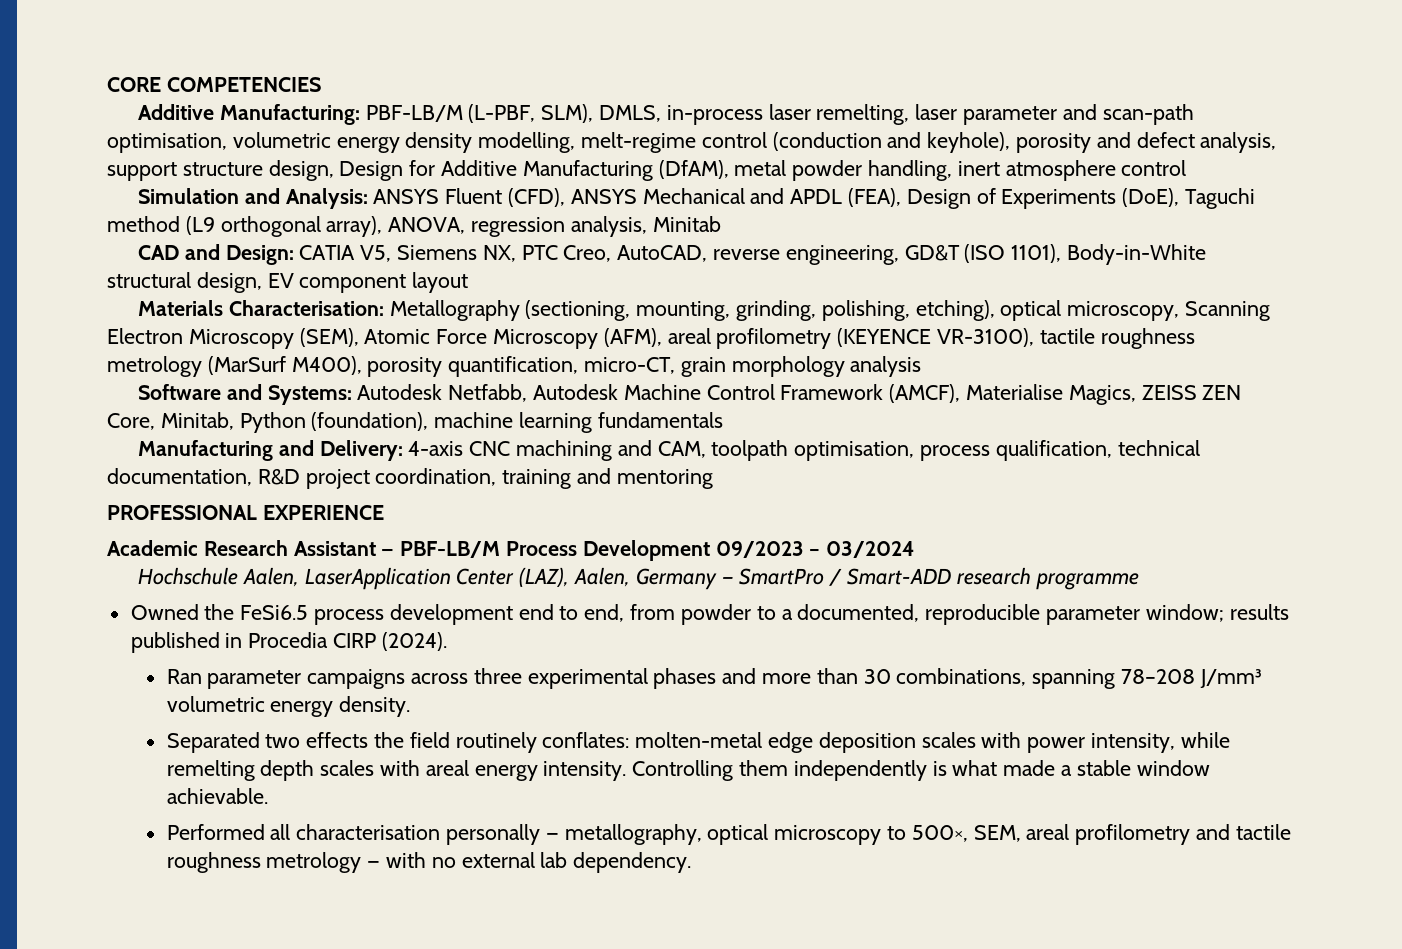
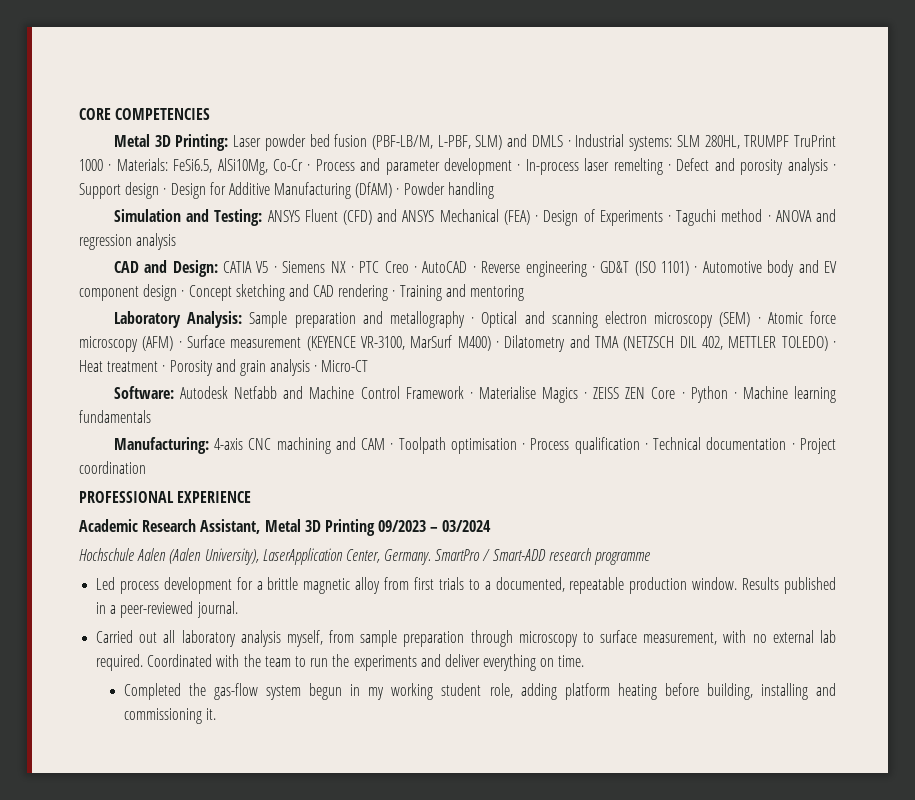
[137,104,1194,125] [107,132,1277,153] [107,160,1187,181] Additive Manufacturing: PBF-LB/M (L-PBF, SLM), DMLS, in-process laser remelting, laser parameter and scan-path optimisation, volumetric energy density modelling, melt-regime control (conduction and keyhole), porosity and defect analysis, support structure design, Design for Additive Manufacturing (DfAM), metal powder handling, inert atmosphere control -> [113,134,837,151] [79,158,836,175] [79,182,494,199] Metal 3D Printing: Laser powder bed fusion (PBF-LB/M, L-PBF, SLM) and DMLS · Industrial systems: SLM 280HL, TRUMPF TruPrint 1000 · Materials: FeSi6.5, AlSi10Mg, Co-Cr · Process and parameter development · In-process laser remelting · Defect and porosity analysis · Support design · Design for Additive Manufacturing (DfAM) · Powder handling
[285,188,368,209] Analysis: -> [214,209,263,226] Testing:
[507,188,901,207] (CFD), ANSYS Mechanical and APDL (FEA), -> [343,209,539,225] (CFD) and ANSYS Mechanical (FEA) ·
[1122,188,1180,207] (DoE), -> [667,215,671,222] ·
[185,216,721,237] [137,244,1206,265] [107,272,469,293] [137,300,1270,321] [107,328,1195,349] [107,356,922,377] [137,384,1242,405] [107,412,514,433] (L9 orthogonal array), ANOVA, regression analysis, Minitab // CAD and Design: CATIA V5, Siemens NX, PTC Creo, AutoCAD, reverse engineering, GD&T (ISO 1101), Body-in-White structural design, EV component layout // Materials Characterisation: Metallography (sectioning, mounting, grinding, polishing, etching), optical microscopy, Scanning Electron Microscopy (SEM), Atomic Force Microscopy (AFM), areal profilometry (KEYENCE VR-3100), tactile roughness metrology (MarSurf M400), porosity quantification, micro-CT, grain morphology analysis // Software and Systems: Autodesk Netfabb, Autodesk Machine Control Framework (AMCF), Materialise Magics, ZEISS ZEN Core, Minitab, Python (foundation), machine -> [767,209,837,222] [79,233,177,250] [113,260,838,277] [79,284,525,301] [113,311,836,328] [79,335,837,352] [79,359,369,376] [113,386,788,403] · ANOVA and regression analysis // CAD and Design: CATIA V5 · Siemens NX · PTC Creo · AutoCAD · Reverse engineering · GD&T (ISO 1101) · Automotive body and EV component design · Concept sketching and CAD rendering · Training and mentoring // Laboratory Analysis: Sample preparation and metallography · Optical and scanning electron microscopy (SEM) · Atomic force microscopy (AFM) · Surface measurement (KEYENCE VR-3100, MarSurf M400) · Dilatometry and TMA (NETZSCH DIL 402, METTLER TOLEDO) · Heat treatment · Porosity and grain analysis · Micro-CT // Software: Autodesk Netfabb and Machine Control Framework · Materialise Magics · ZEISS ZEN Core · Python · Machine
[137,440,403,461] Manufacturing and Delivery: -> [113,437,209,454] Manufacturing:
[657,440,1200,461] [107,468,713,489] CAM, toolpath optimisation, process qualification, technical documentation, R&D project coordination, training and mentoring -> [361,437,837,454] [79,461,146,474] CAM · Toolpath optimisation · Process qualification · Technical documentation · Project coordination
[293,540,710,561] Assistant — PBF-LB/M Process Development -> [200,519,375,536] Assistant, Metal 3D Printing
[242,567,734,590] Aalen, LaserApplication Center (LAZ), Aalen, Germany — -> [137,548,432,565] Aalen (Aalen University), LaserApplication Center, Germany.
[130,604,1289,625] [130,632,447,653] [166,668,1262,689] [166,696,411,717] [166,732,1230,753] [166,760,1210,781] [166,788,268,804] [166,824,1291,845] [166,852,692,873] Owned the FeSi6.5 process development end to end, from powder to a documented, reproducible parameter window; results published in Procedia CIRP (2024). // Ran parameter campaigns across three experimental phases and more than 30 combinations, spanning 78–208 J/mm³ volumetric energy density. // Separated two effects the field routinely conflates: molten-metal edge deposition scales with power intensity, while remelting depth scales with areal energy intensity. Controlling them independently is what made a stable window achievable. // Performed all characterisation personally — metallography, optical microscopy to 500×, SEM, areal profilometry and tactile roughness metrology — with no external lab dependency. -> [96,577,836,594] [96,601,238,618] [96,630,836,647] [96,654,585,671] [123,683,836,700] [123,708,217,724] Led process development for a brittle magnetic alloy from first trials to a documented, repeatable production window. Results published in a peer-reviewed journal. // Carried out all laboratory analysis myself, from sample preparation through microscopy to surface measurement, with no external lab required. Coordinated with the team to run the experiments and deliver everything on time. // Completed the gas-flow system begun in my working student role, adding platform heating before building, installing and commissioning it.

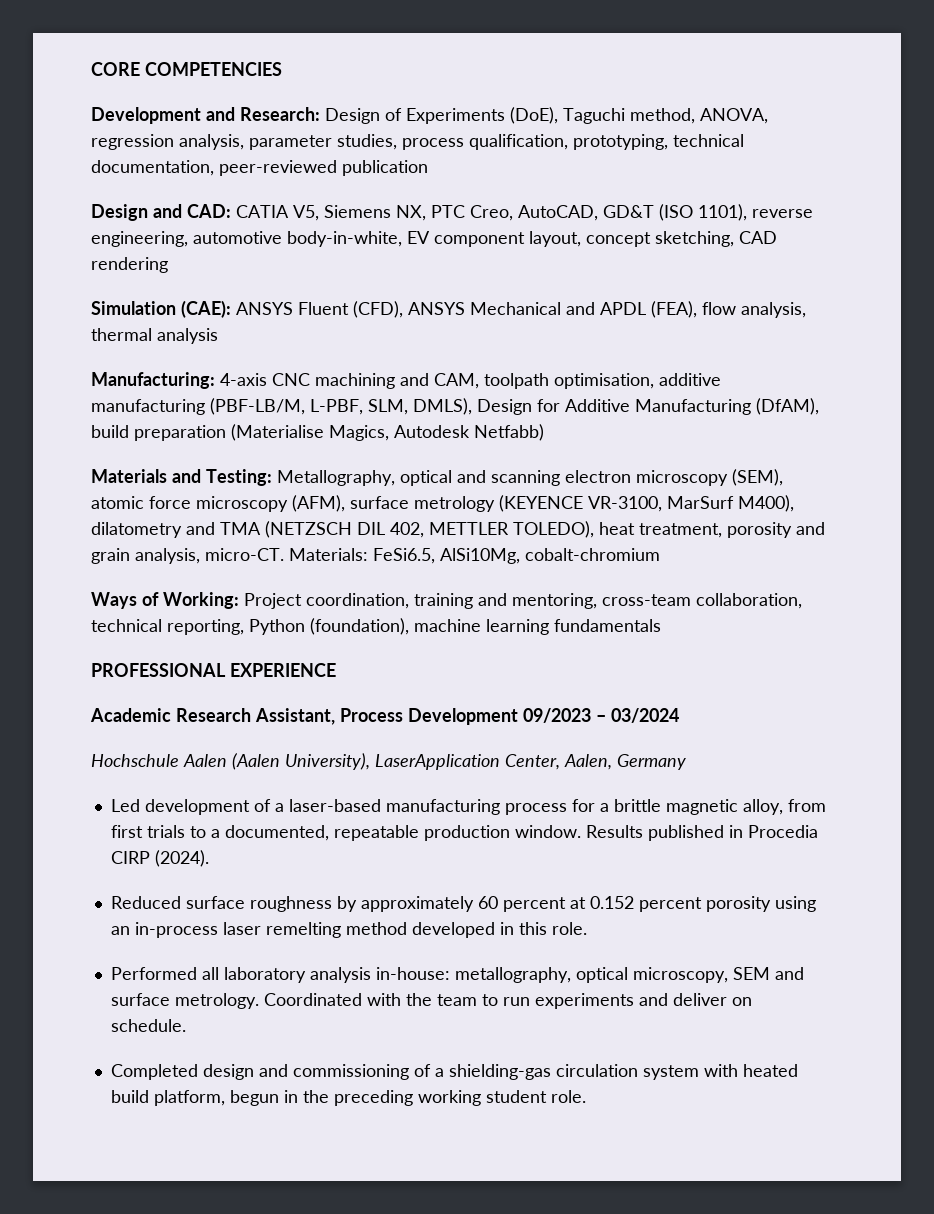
[113,134,837,151] [79,158,836,175] [79,182,494,199] [113,209,837,226] [79,233,177,250] [113,260,838,277] [79,284,525,301] [113,311,836,328] [79,335,566,352] Metal 3D Printing: Laser powder bed fusion (PBF-LB/M, L-PBF, SLM) and DMLS · Industrial systems: SLM 280HL, TRUMPF TruPrint 1000 · Materials: FeSi6.5, AlSi10Mg, Co-Cr · Process and parameter development · In-process laser remelting · Defect and porosity analysis · Support design · Design for Additive Manufacturing (DfAM) · Powder handling // Simulation and Testing: ANSYS Fluent (CFD) and ANSYS Mechanical (FEA) · Design of Experiments · Taguchi method · ANOVA and regression analysis // CAD and Design: CATIA V5 · Siemens NX · PTC Creo · AutoCAD · Reverse engineering · GD&T (ISO 1101) · Automotive body and EV component design · Concept sketching and CAD rendering · Training and mentoring // Laboratory Analysis: Sample preparation and metallography · Optical and scanning electron microscopy (SEM) · Atomic force microscopy (AFM) · Surface measurement (KEYENCE VR-3100, MarSurf M400) · Dilatometry -> [91,107,768,124] [91,134,744,150] [91,160,428,176] [91,204,813,221] [91,231,777,247] [91,257,168,273] [91,300,806,318] [91,328,218,344] [91,372,721,389] [91,398,819,415] [91,424,544,441] [91,469,783,486] [91,495,794,512] [91,522,182,538] Development and Research: Design of Experiments (DoE), Taguchi method, ANOVA, regression analysis, parameter studies, process qualification, prototyping, technical documentation, peer-reviewed publication // Design and CAD: CATIA V5, Siemens NX, PTC Creo, AutoCAD, GD&T (ISO 1101), reverse engineering, automotive body-in-white, EV component layout, concept sketching, CAD rendering // Simulation (CAE): ANSYS Fluent (CFD), ANSYS Mechanical and APDL (FEA), flow analysis, thermal analysis // Manufacturing: 4-axis CNC machining and CAM, toolpath optimisation, additive manufacturing (PBF-LB/M, L-PBF, SLM, DMLS), Design for Additive Manufacturing (DfAM), build preparation (Materialise Magics, Autodesk Netfabb) // Materials and Testing: Metallography, optical and scanning electron microscopy (SEM), atomic force microscopy (AFM), surface metrology (KEYENCE VR-3100, MarSurf M400), dilatometry
[781,336,837,351] [79,359,369,376] [113,386,837,403] [79,410,151,423] [113,437,837,454] [79,461,146,474] TOLEDO) · Heat treatment · Porosity and grain analysis · Micro-CT // Software: Autodesk Netfabb and Machine Control Framework · Materialise Magics · ZEISS ZEN Core · Python · Machine learning fundamentals // Manufacturing: 4-axis CNC machining and CAM · Toolpath optimisation · Process qualification · Technical documentation · Project coordination -> [513,521,825,538] [91,548,660,564] [91,592,802,609] [91,618,661,635] TOLEDO), heat treatment, porosity and grain analysis, micro-CT. Materials: FeSi6.5, AlSi10Mg, cobalt-chromium // Ways of Working: Project coordination, training and mentoring, cross-team collaboration, technical reporting, Python (foundation), machine learning fundamentals
[264,519,375,536] Metal 3D Printing -> [340,708,518,725] Process Development
[384,548,651,565] [96,577,232,594] Germany. SmartPro / Smart-ADD research programme // Led process development -> [564,754,686,770] [110,799,567,815] Aalen, Germany // Led development of a laser-based manufacturing process
[355,577,381,594] alloy -> [742,799,783,815] alloy,
[110,601,238,618] [96,630,836,647] [96,654,144,671] a peer-reviewed journal. // Carried out all laboratory analysis myself, from sample preparation through microscopy to surface measurement, with no external lab required. -> [747,825,818,838] [110,850,209,867] [110,896,816,912] [110,922,587,938] [110,967,804,983] [110,993,259,1009] Procedia CIRP (2024). // Reduced surface roughness by approximately 60 percent at 0.152 percent porosity using an in-process laser remelting method developed in this role. // Performed all laboratory analysis in-house: metallography, optical microscopy, SEM and surface metrology.
[332,654,350,667] the -> (530, 1001) none
[483,654,585,671] [123,683,836,700] [123,708,217,724] everything on time. // Completed the gas-flow system begun in my working student role, adding platform heating before building, installing and commissioning it. -> [731,997,752,1006] [110,1019,186,1032] [110,1064,798,1080] [110,1090,586,1106] on schedule. // Completed design and commissioning of a shielding-gas circulation system with heated build platform, begun in the preceding working student role.

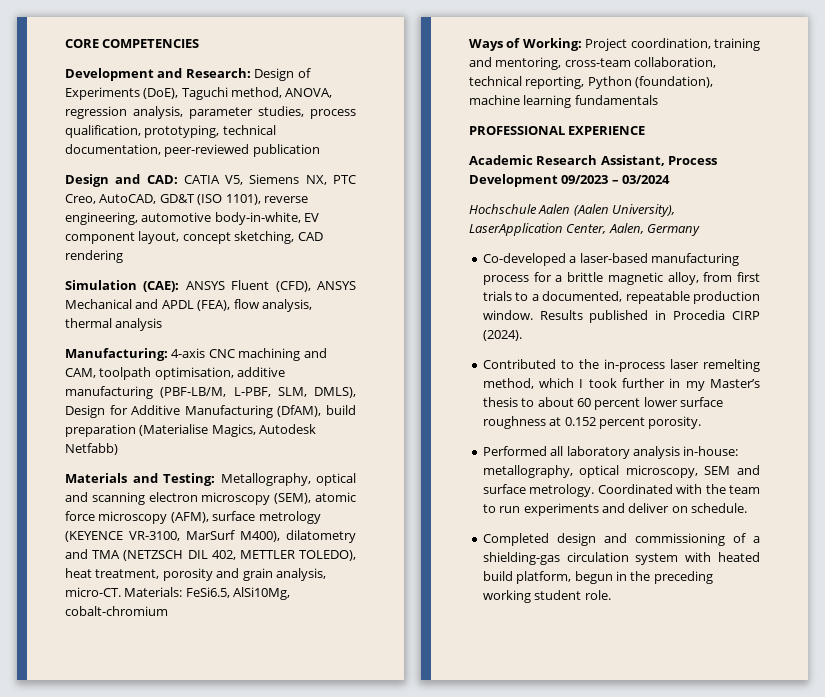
[110,799,271,815] Led development of -> [482,253,566,266] Co-developed
[110,896,816,912] [110,922,587,938] Reduced surface roughness by approximately 60 percent at 0.152 percent porosity using an in-process laser remelting method developed in this role. -> [482,359,760,372] [482,378,760,391] [482,397,723,410] [482,416,702,429] Contributed to the in-process laser remelting method, which I took further in my Master’s thesis to about 60 percent lower surface roughness at 0.152 percent porosity.

